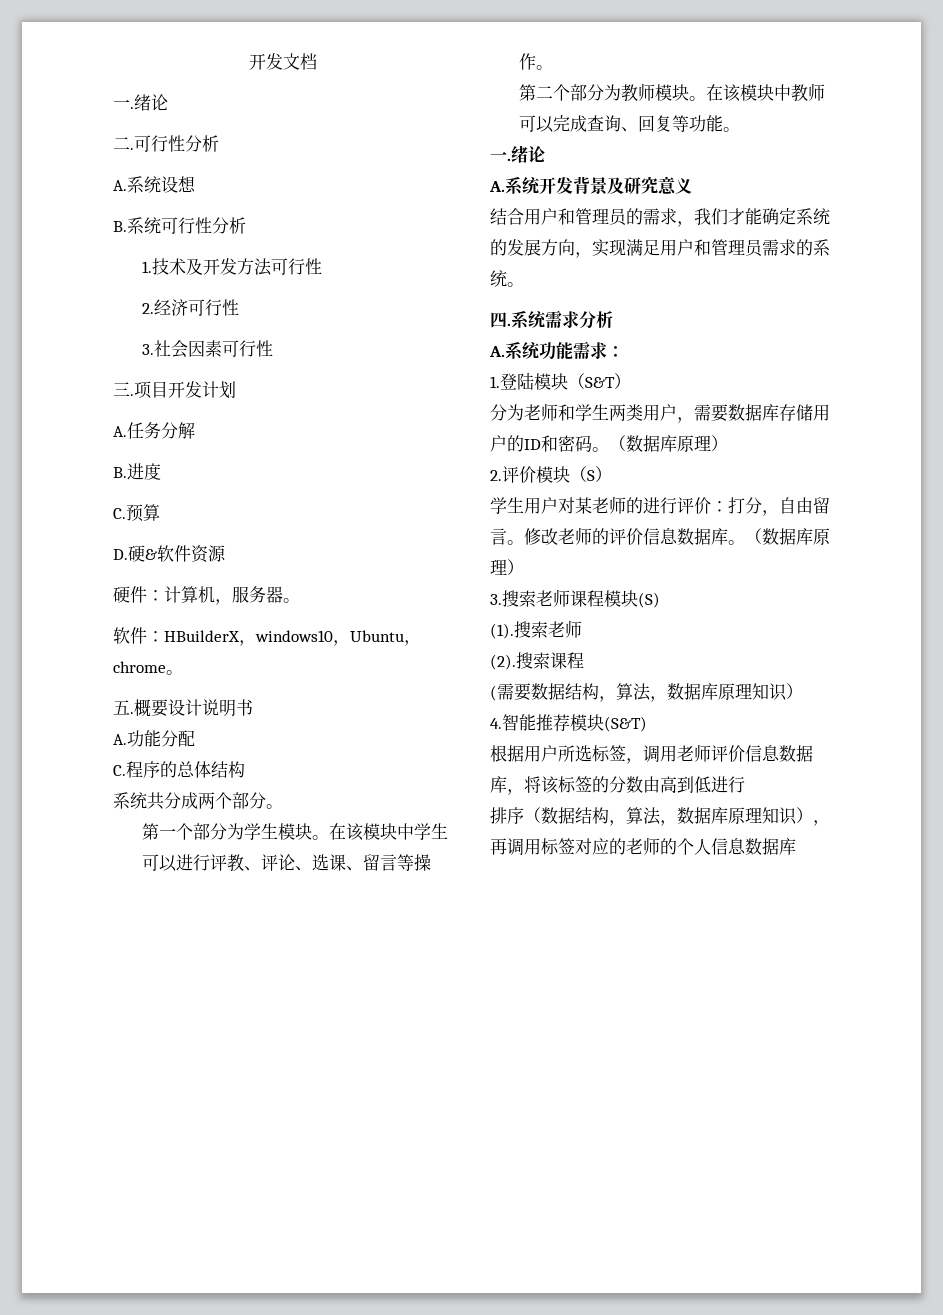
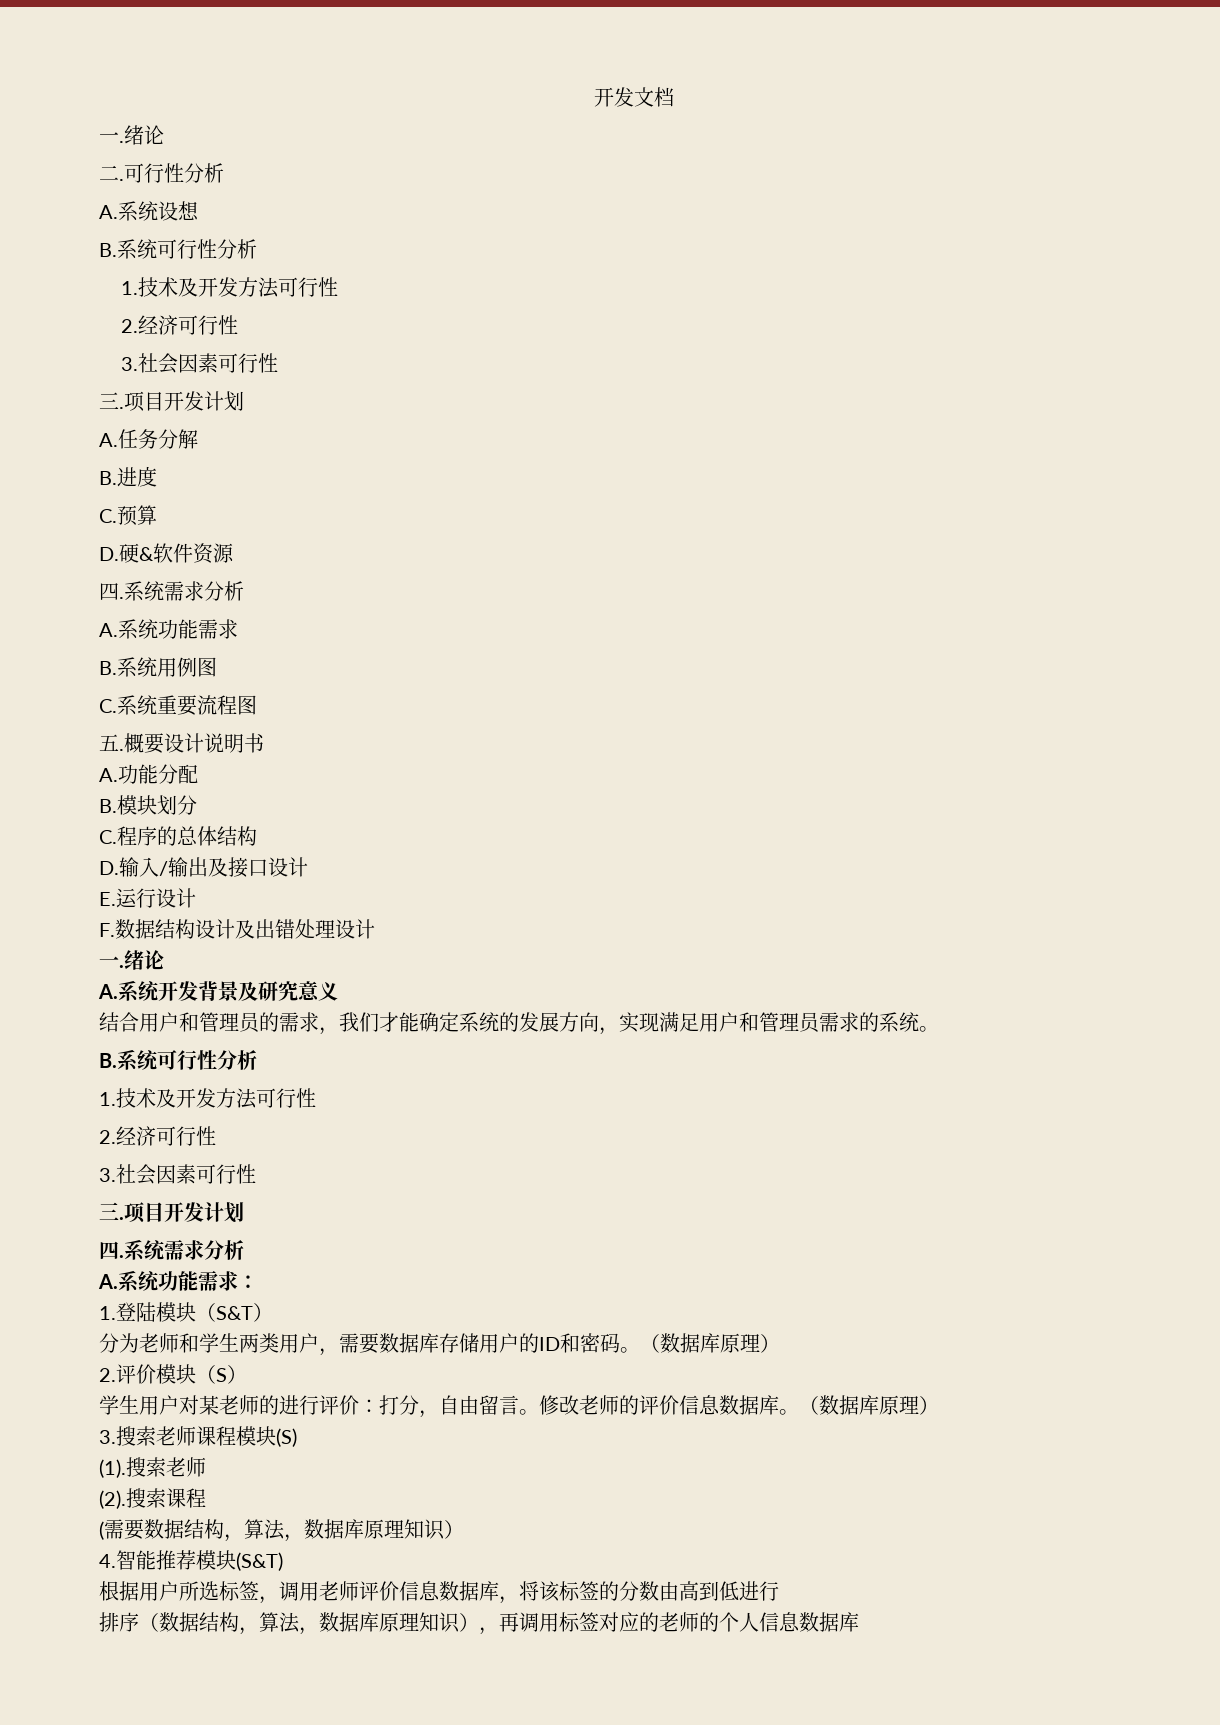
[113,586,300,605] [113,627,421,646] [113,661,183,675] 硬件：计算机，服务器。 // 软件：HBuilderX，windows10，Ubuntu，chrome。 -> [99,581,244,601] [99,619,238,639] [99,657,217,677] [99,695,257,716] 四.系统需求分析 // A.系统功能需求 // B.系统用例图 // C.系统重要流程图
(195, 738) none -> [99,795,197,815] // B.模块划分
[113,792,283,810] [142,823,449,841] [142,854,432,872] [519,53,554,70] [519,83,826,102] [519,115,741,133] 系统共分成两个部分。 // 第一个部分为学生模块。在该模块中学生可以进行评教、评论、选课、留言等操作。 // 第二个部分为教师模块。在该模块中教师可以完成查询、回复等功能。 -> [99,857,308,878] [99,888,196,908] [99,919,375,939] D.输入/输出及接口设计 // E.运行设计 // F.数据结构设计及出错处理设计
(524, 284) none -> [99,1049,257,1071] [99,1088,316,1109] [99,1126,216,1146] [99,1164,256,1185] [99,1202,244,1223] // B.系统可行性分析 // 1.技术及开发方法可行性 // 2.经济可行性 // 3.社会因素可行性 // 三.项目开发计划

